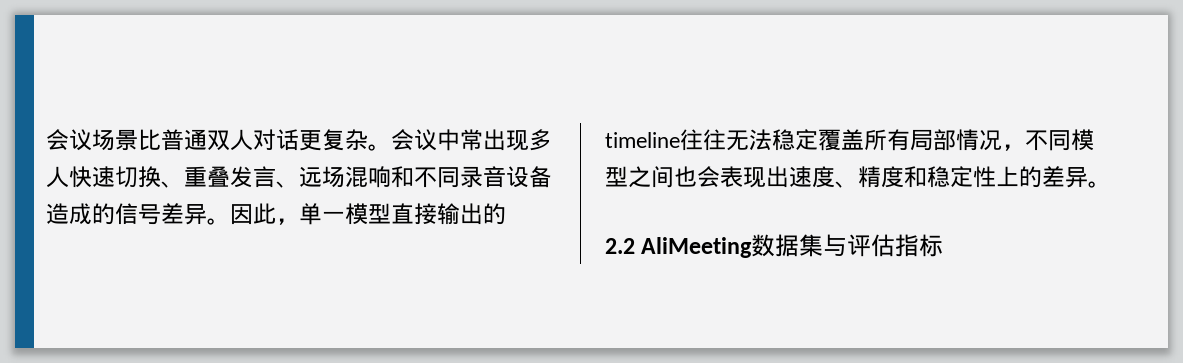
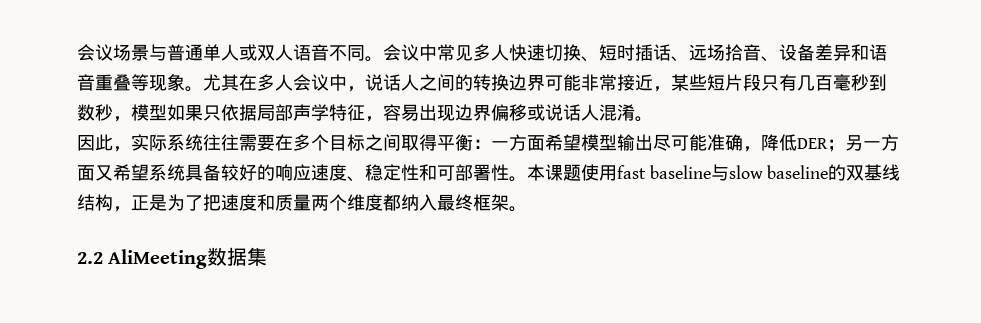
[138,129,368,151] 比普通双人对话更复杂 -> [149,44,365,61] 与普通单人或双人语音不同
[483,129,529,151] 出现 -> [455,45,473,61] 见
[184,166,552,188] [46,203,506,225] [605,129,1094,151] [605,166,1088,188] 重叠发言、远场混响和不同录音设备造成的信号差异。因此，单一模型直接输出的timeline往往无法稳定覆盖所有局部情况，不同模型之间也会表现出速度、精度和稳定性上的差异 -> [599,44,887,62] [77,74,887,92] [77,104,653,122] [77,134,899,152] [77,164,901,182] [77,194,509,212] 短时插话、远场拾音、设备差异和语音重叠等现象。尤其在多人会议中，说话人之间的转换边界可能非常接近，某些短片段只有几百毫秒到数秒，模型如果只依据局部声学特征，容易出现边界偏移或说话人混淆。 // 因此，实际系统往往需要在多个目标之间取得平衡：一方面希望模型输出尽可能准确，降低DER；另一方面又希望系统具备较好的响应速度、稳定性和可部署性。本课题使用fast baseline与slow baseline的双基线结构，正是为了把速度和质量两个维度都纳入最终框架
[823,234,944,257] 与评估指标 -> (268, 256) none

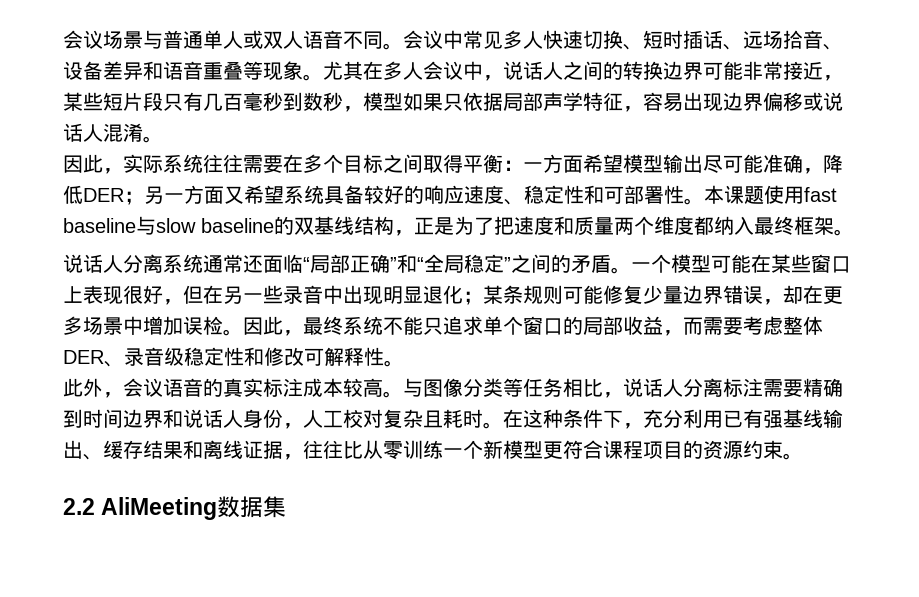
(527, 209) none -> [63,254,851,274] [63,285,843,305] [63,316,823,336] [63,347,404,367] [63,378,843,398] [63,409,843,429] [63,440,803,460] // 说话人分离系统通常还面临“局部正确”和“全局稳定”之间的矛盾。一个模型可能在某些窗口上表现很好，但在另一些录音中出现明显退化；某条规则可能修复少量边界错误，却在更多场景中增加误检。因此，最终系统不能只追求单个窗口的局部收益，而需要考虑整体DER、录音级稳定性和修改可解释性。 // 此外，会议语音的真实标注成本较高。与图像分类等任务相比，说话人分离标注需要精确到时间边界和说话人身份，人工校对复杂且耗时。在这种条件下，充分利用已有强基线输出、缓存结果和离线证据，往往比从零训练一个新模型更符合课程项目的资源约束。

